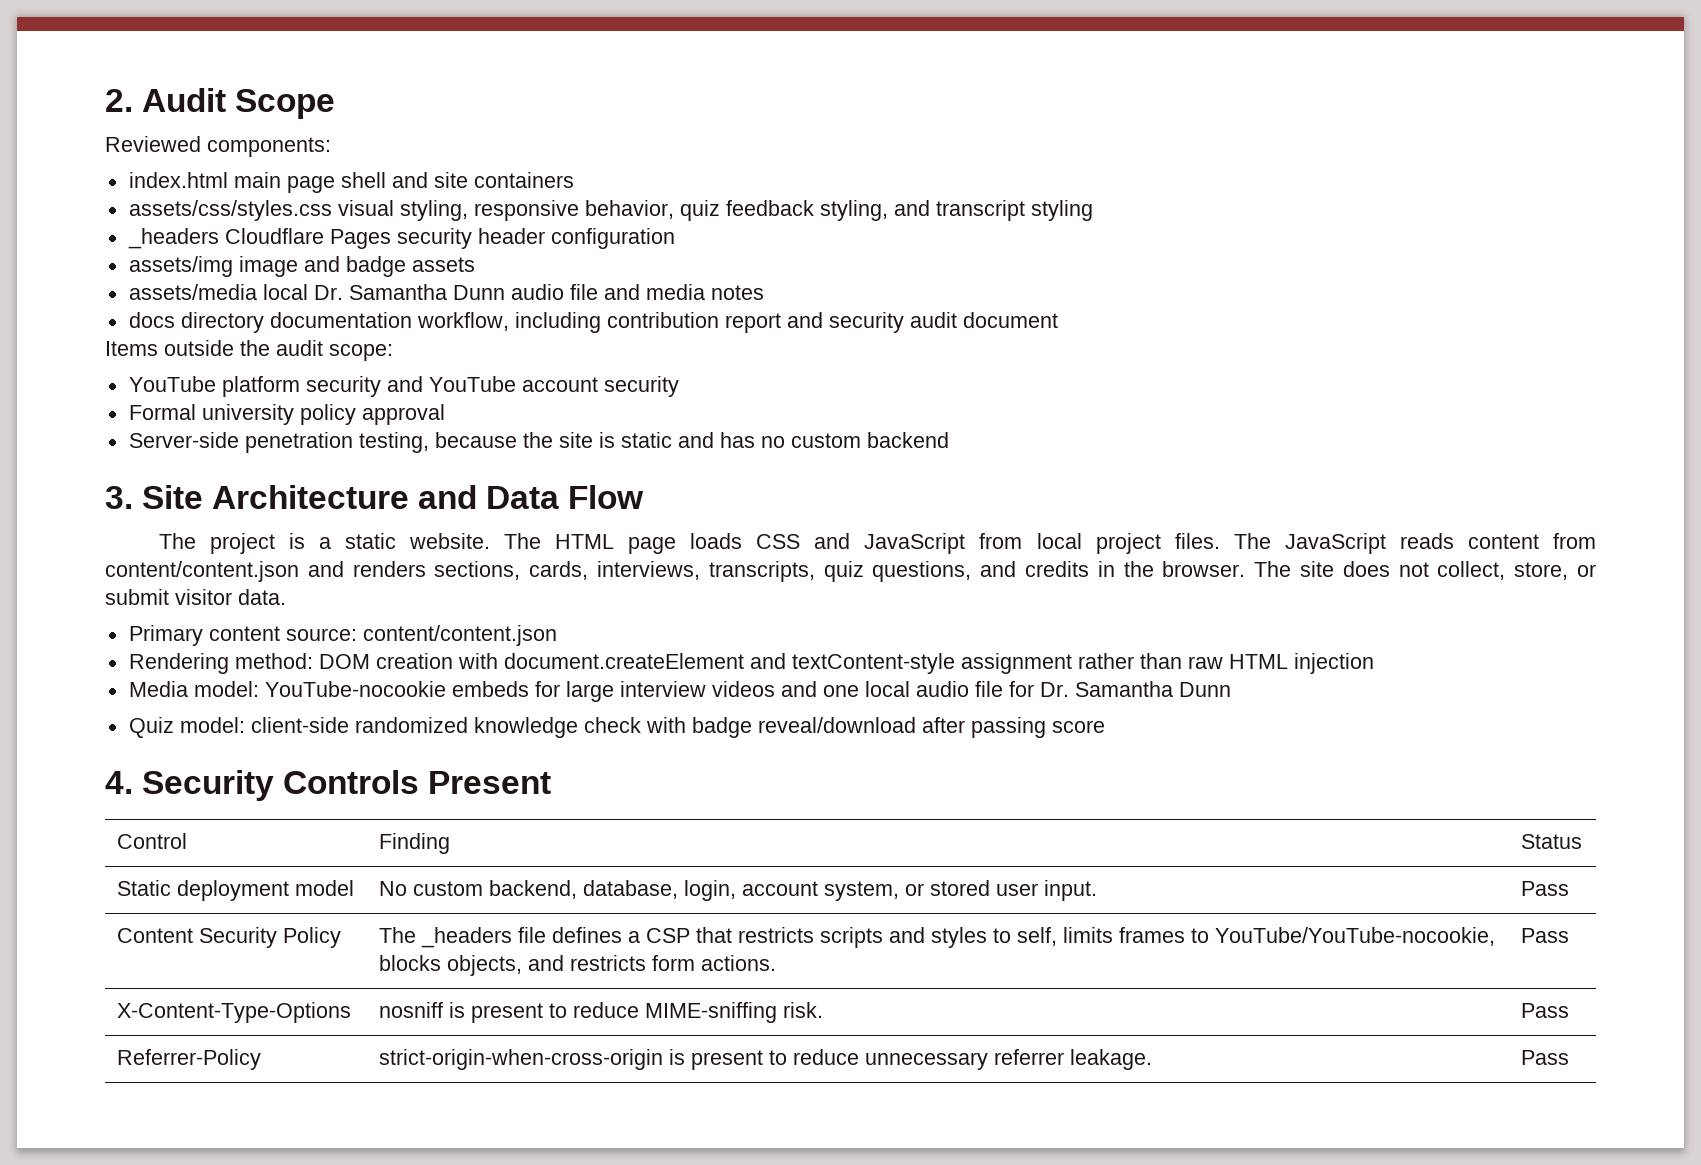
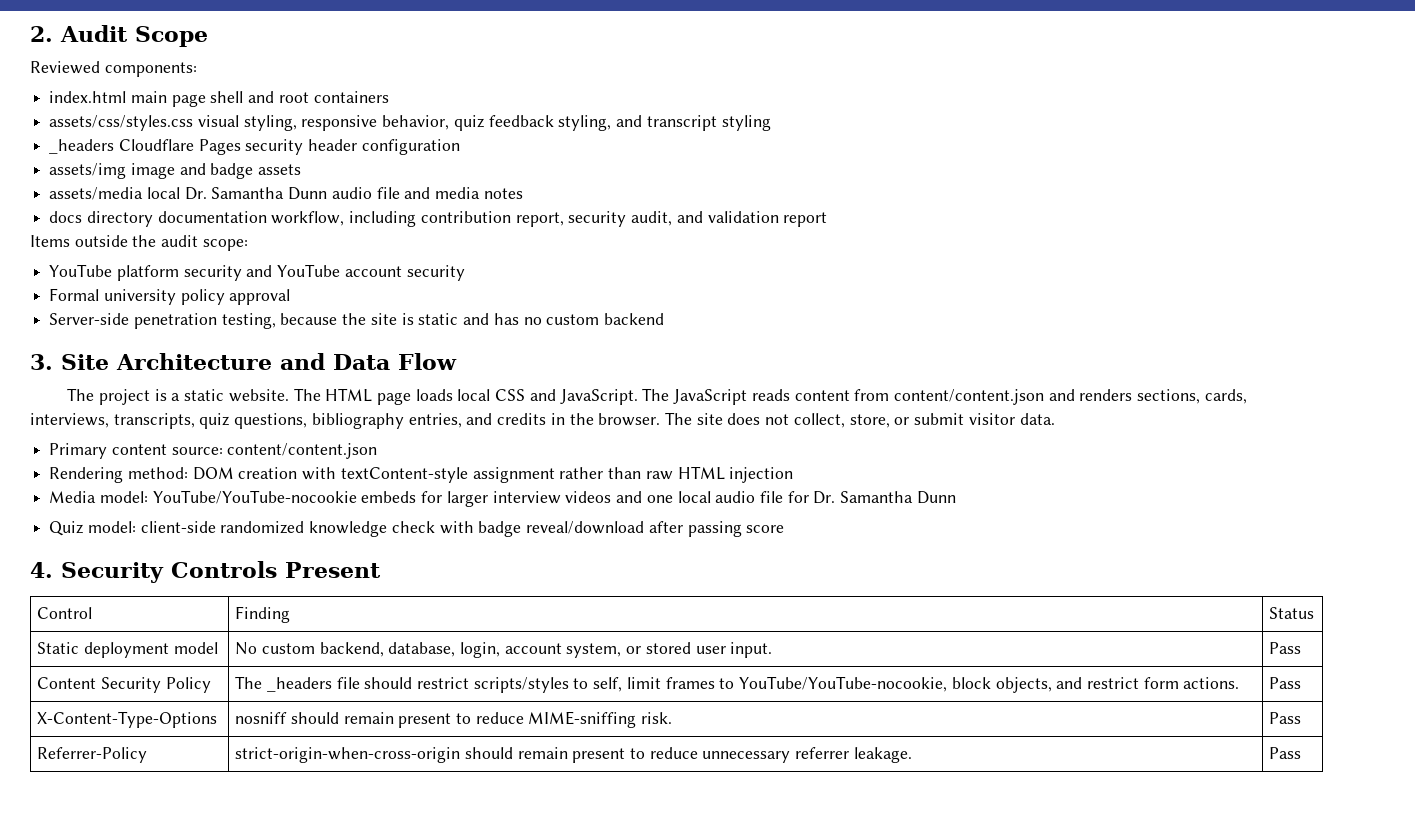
[433,172,468,188] site -> [278,92,309,103] root
[724,312,1058,333] report and security audit document -> [515,211,828,227] report, security audit, and validation report
(743, 541) none -> [457,389,491,401] local
[864,533,1220,554] JavaScript from local project files. -> [559,389,638,405] JavaScript.
(972, 571) none -> [311,413,462,429] bibliography entries,
[503,653,786,669] document.createElement and -> (337, 473) none
[264,681,446,697] YouTube-nocookie -> [152,490,357,504] YouTube/YouTube-nocookie
[565,681,614,702] large -> [446,491,488,507] larger
[551,927,987,948] defines a CSP that restricts scripts and styles -> [364,677,569,693] should restrict scripts/styles
[1062,927,1113,943] limits -> [626,677,661,689] limit
[378,955,441,971] blocks -> [951,677,991,689] block
[569,955,646,971] restricts -> [1086,677,1139,689] restrict
[448,1002,465,1018] is -> [290,712,394,724] should remain
[668,1049,685,1065] is -> [464,747,568,759] should remain

